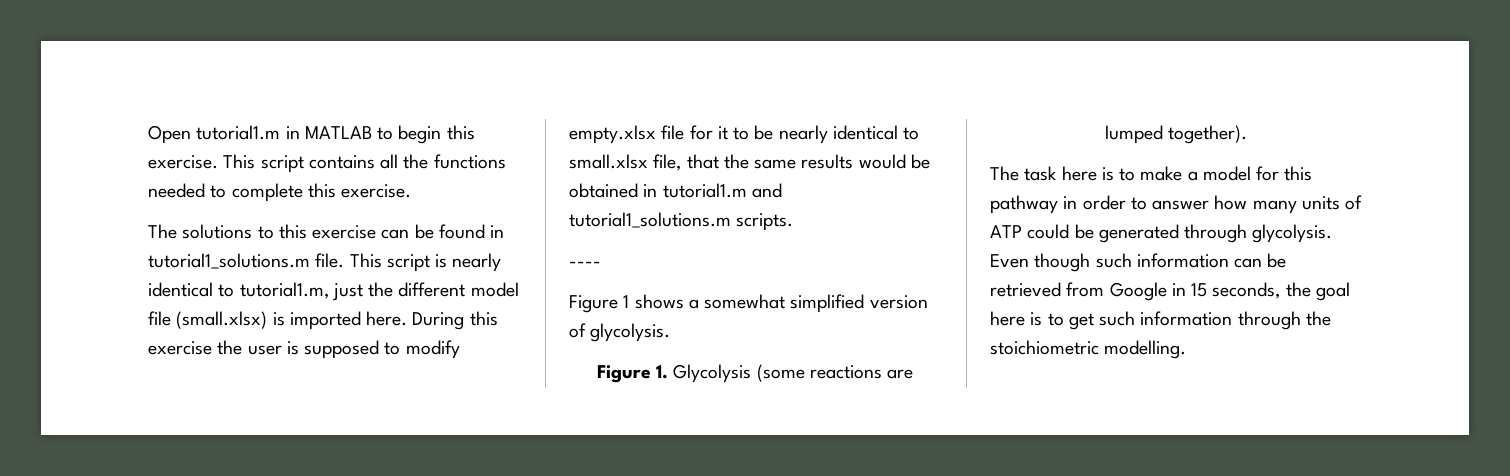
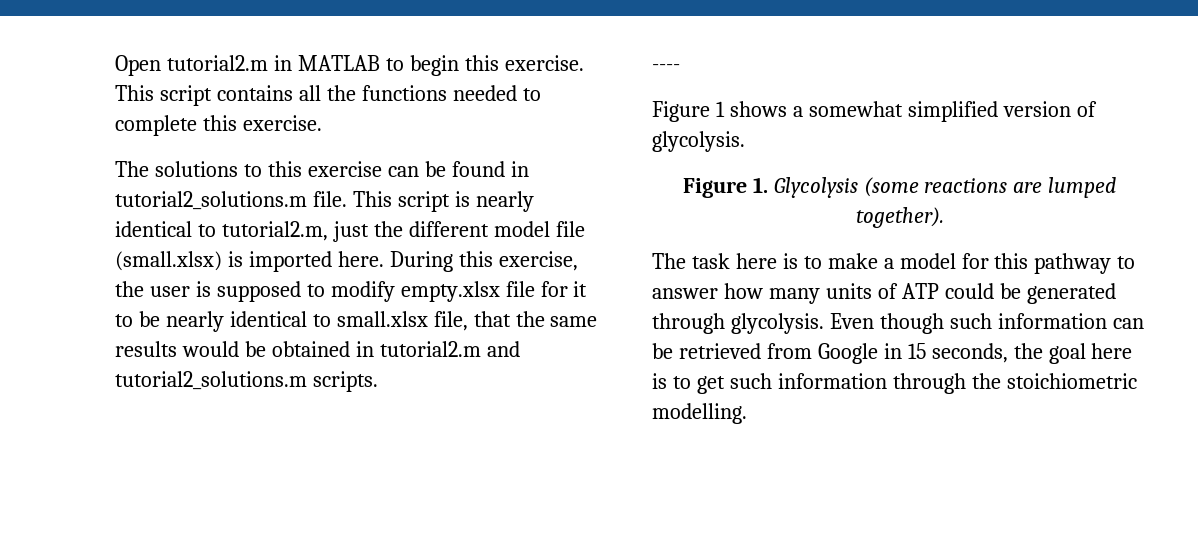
[196,125,281,140] tutorial1.m -> [166,55,268,71] tutorial2.m
[148,253,310,269] tutorial1_solutions.m -> [115,191,307,210] tutorial2_solutions.m
[239,282,329,299] tutorial1.m, -> [221,221,328,241] tutorial2.m,
[148,341,212,355] exercise -> [498,251,578,271] exercise,
[662,183,782,198] [569,212,731,228] tutorial1.m and tutorial1_solutions.m -> [379,341,520,357] [115,371,307,390] tutorial2.m and tutorial2_solutions.m
[1063,195,1126,210] in order -> (1112, 263) none

